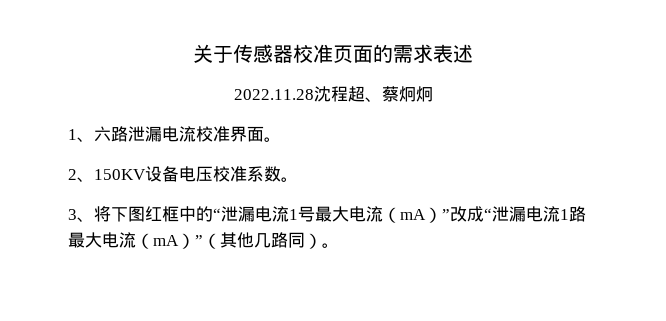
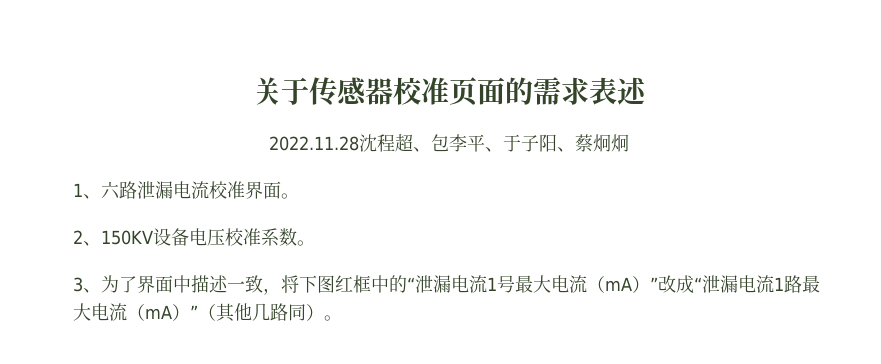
(382, 99) none -> [430,134,575,152] 包李平、于子阳、
(94, 219) none -> [101,275,281,295] 为了界面中描述一致，

